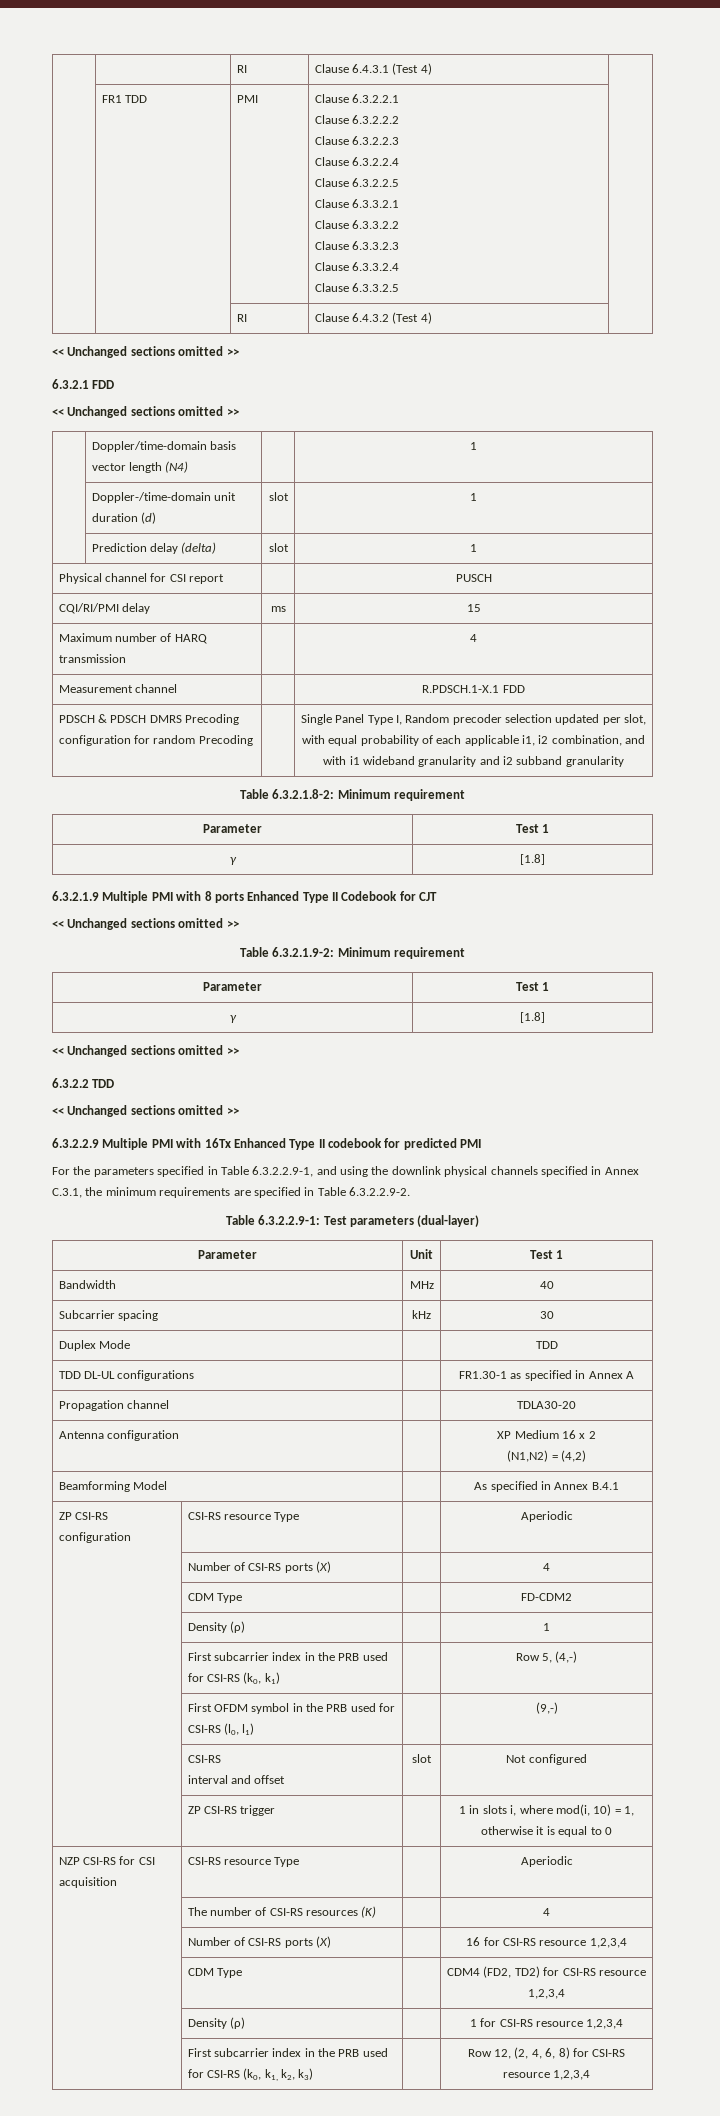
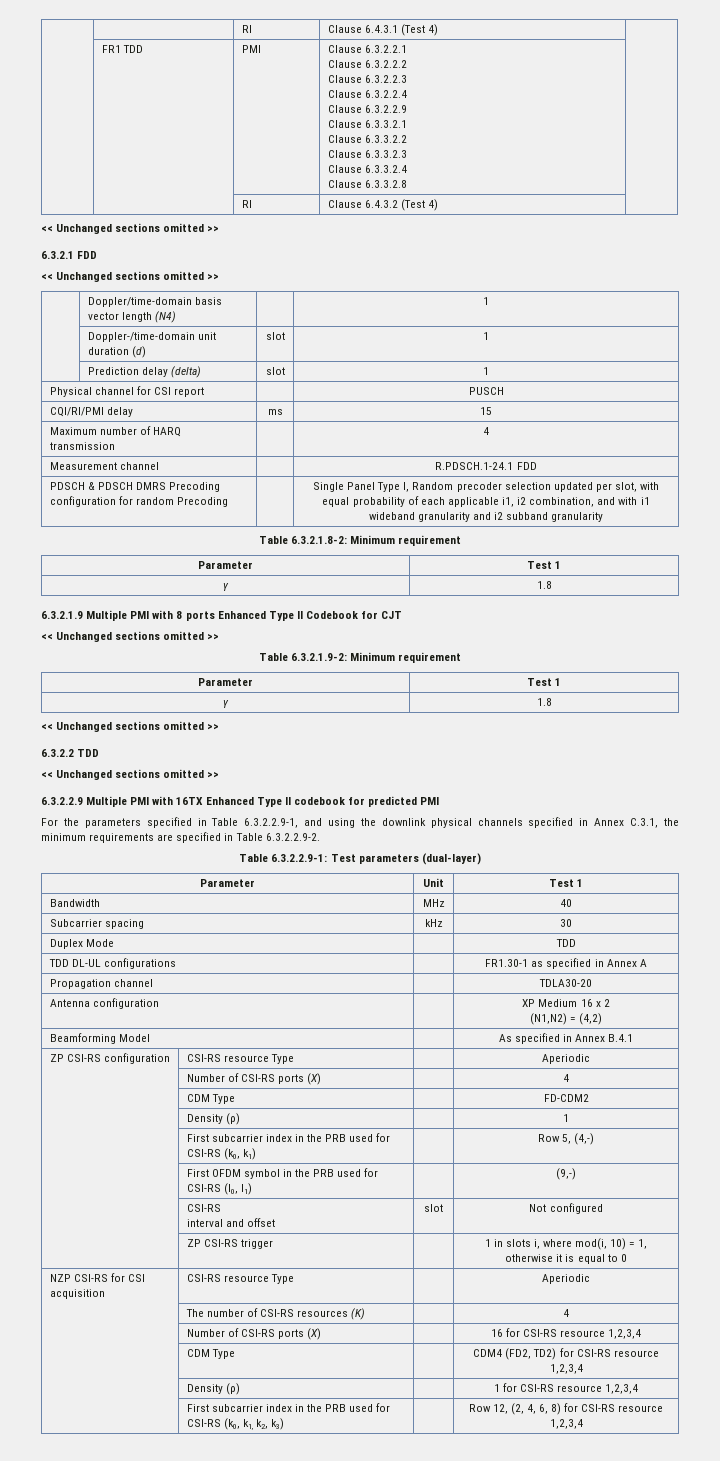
[351,178,399,187] 6.3.2.2.5 -> [364,105,407,113] 6.3.2.2.9
[351,283,399,292] 6.3.3.2.5 -> [364,180,407,188] 6.3.3.2.8
[422,685,500,693] R.PDSCH.1-X.1 -> [435,462,514,470] R.PDSCH.1-24.1
[520,854,545,865] [1.8] -> [536,581,552,589] 1.8
[520,1012,545,1023] [1.8] -> [536,698,552,706] 1.8
[204,1138,231,1148] 16Tx -> [176,797,204,805] 16TX

